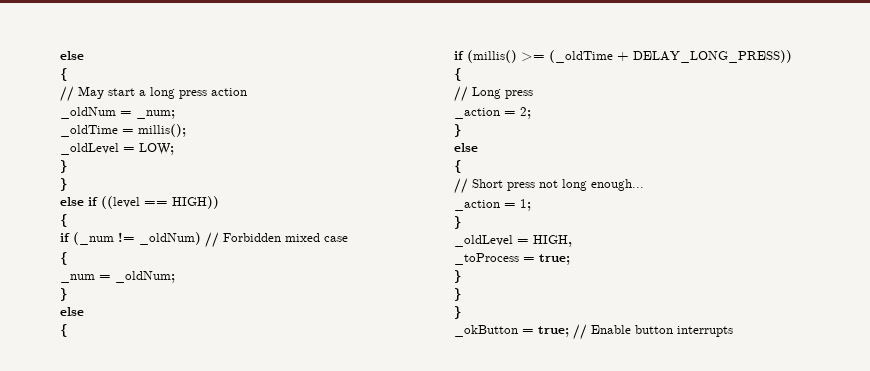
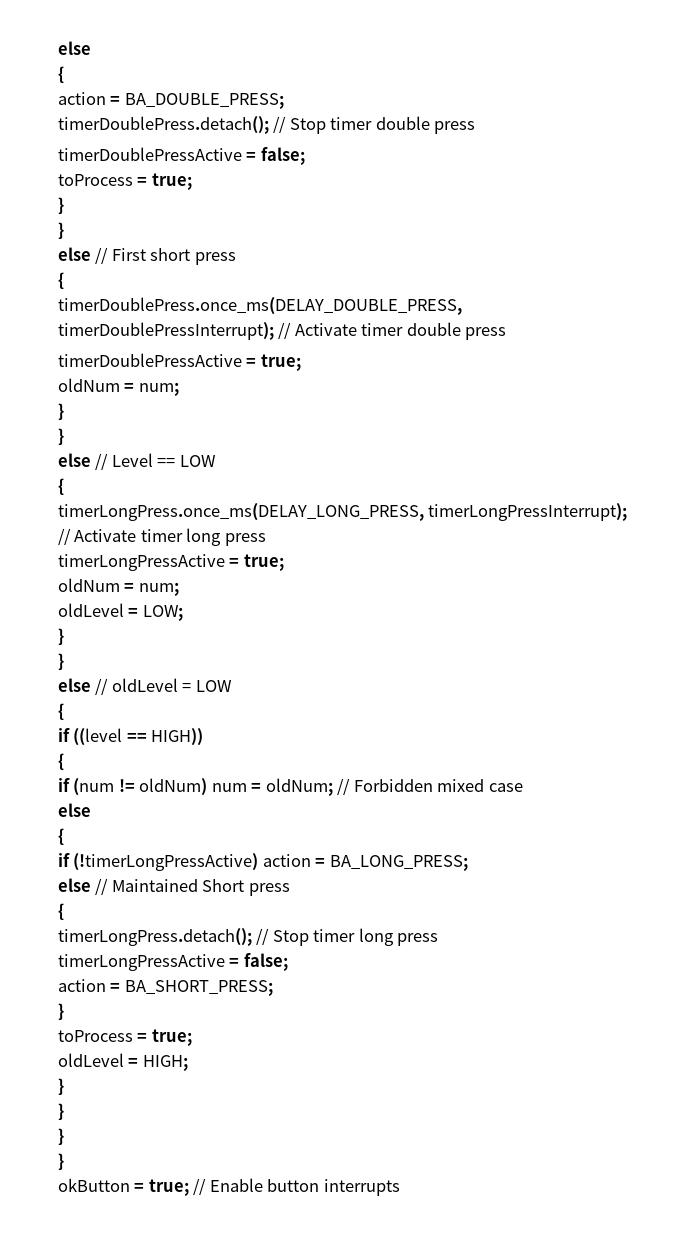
[60,51,84,60] [60,68,67,81] [60,86,247,102] [60,107,175,119] [60,124,186,137] [60,143,119,155] else // { // // May start a long press action // _oldNum = _num; // _oldTime = millis(); // _oldLevel -> [58,41,91,55] [58,66,64,83] [58,92,284,109] [58,116,476,134] [58,147,305,165] [58,173,192,190] [58,197,64,214] [58,222,64,239] [58,247,236,265] [58,272,64,289] [58,297,462,315] [58,322,507,340] [58,353,301,371] [58,378,179,396] [58,403,64,420] [58,428,64,445] [58,453,216,470] [58,478,64,495] [58,503,628,521] [58,528,266,546] [58,554,284,571] [58,578,179,596] [58,603,124,617] else // { // action = BA_DOUBLE_PRESS; // timerDoublePress.detach(); // Stop timer double press // timerDoublePressActive = false; // toProcess = true; // } // } // else // First short press // { // timerDoublePress.once_ms(DELAY_DOUBLE_PRESS, timerDoublePressInterrupt); // Activate timer double press // timerDoublePressActive = true; // oldNum = num; // } // } // else // Level == LOW // { // timerLongPress.once_ms(DELAY_LONG_PRESS, timerLongPressInterrupt); // Activate timer long press // timerLongPressActive = true; // oldNum = num; // oldLevel
(84, 201) none -> [95,678,232,695] [58,703,64,720] // oldLevel = LOW // { //
[73,232,348,248] [60,252,67,265] [60,271,175,283] [60,288,67,301] [60,307,84,316] [60,324,67,337] [454,50,792,63] [454,68,461,81] [454,86,533,102] [454,107,531,119] [454,124,461,137] [454,143,478,152] [454,160,461,173] [454,178,644,194] [454,199,531,211] [454,216,461,229] [454,235,572,247] [454,253,570,265] [454,270,461,283] [454,288,461,301] [454,306,461,319] [454,325,518,337] (_num != _oldNum) // Forbidden mixed case // { // _num = _oldNum; // } // else // { // if (millis() >= (_oldTime + DELAY_LONG_PRESS)) // { // // Long press // _action = 2; // } // else // { // // Short press not long enough... // _action = 1; // } // _oldLevel = HIGH, // _toProcess = true; // } // } // } // _okButton -> [73,778,523,796] [58,803,91,817] [58,828,64,845] [58,853,468,871] [58,878,290,896] [58,903,64,920] [58,928,439,946] [58,953,288,971] [58,979,273,996] [58,1003,64,1020] [58,1029,192,1046] [58,1053,188,1071] [58,1078,64,1095] [58,1103,64,1120] [58,1128,64,1145] [58,1153,64,1170] [58,1178,130,1192] (num != oldNum) num = oldNum; // Forbidden mixed case // else // { // if (!timerLongPressActive) action = BA_LONG_PRESS; // else // Maintained Short press // { // timerLongPress.detach(); // Stop timer long press // timerLongPressActive = false; // action = BA_SHORT_PRESS; // } // toProcess = true; // oldLevel = HIGH; // } // } // } // } // okButton

